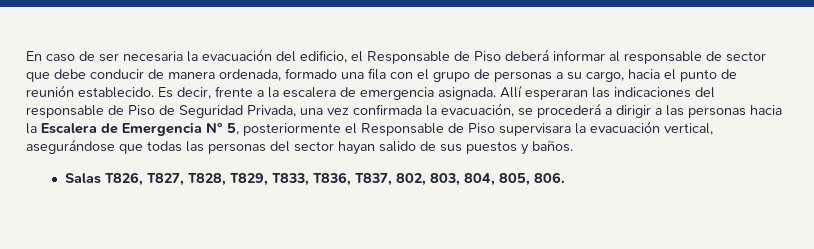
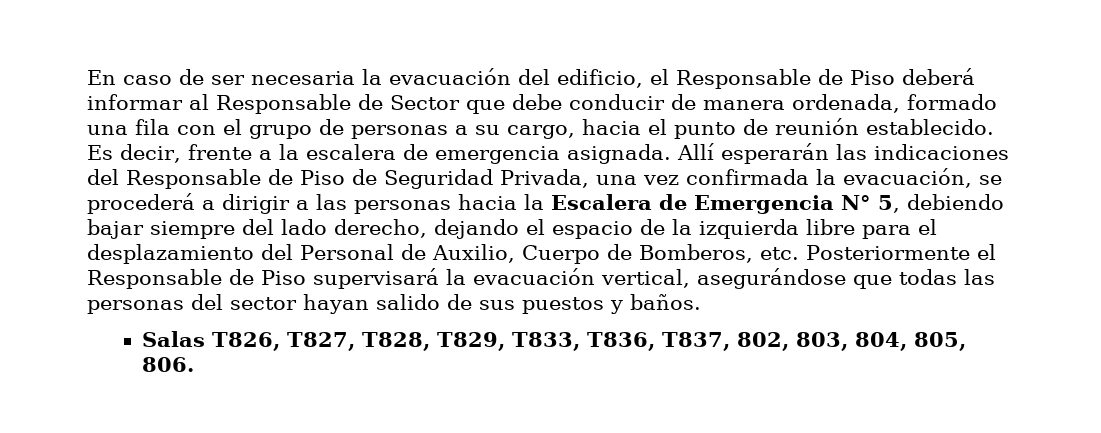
[624,51,766,64] responsable de sector -> [216,94,460,114] Responsable de Sector
[525,89,588,100] esperaran -> [720,143,829,164] esperarán
[26,105,104,118] responsable -> [126,169,261,189] Responsable
[243,123,571,136] posteriormente el Responsable de Piso supervisara -> [907,194,1004,210] [87,219,937,239] [87,244,996,264] [87,268,439,289] debiendo bajar siempre del lado derecho, dejando el espacio de la izquierda libre para el desplazamiento del Personal de Auxilio, Cuerpo de Bomberos, etc. Posteriormente el Responsable de Piso supervisará

